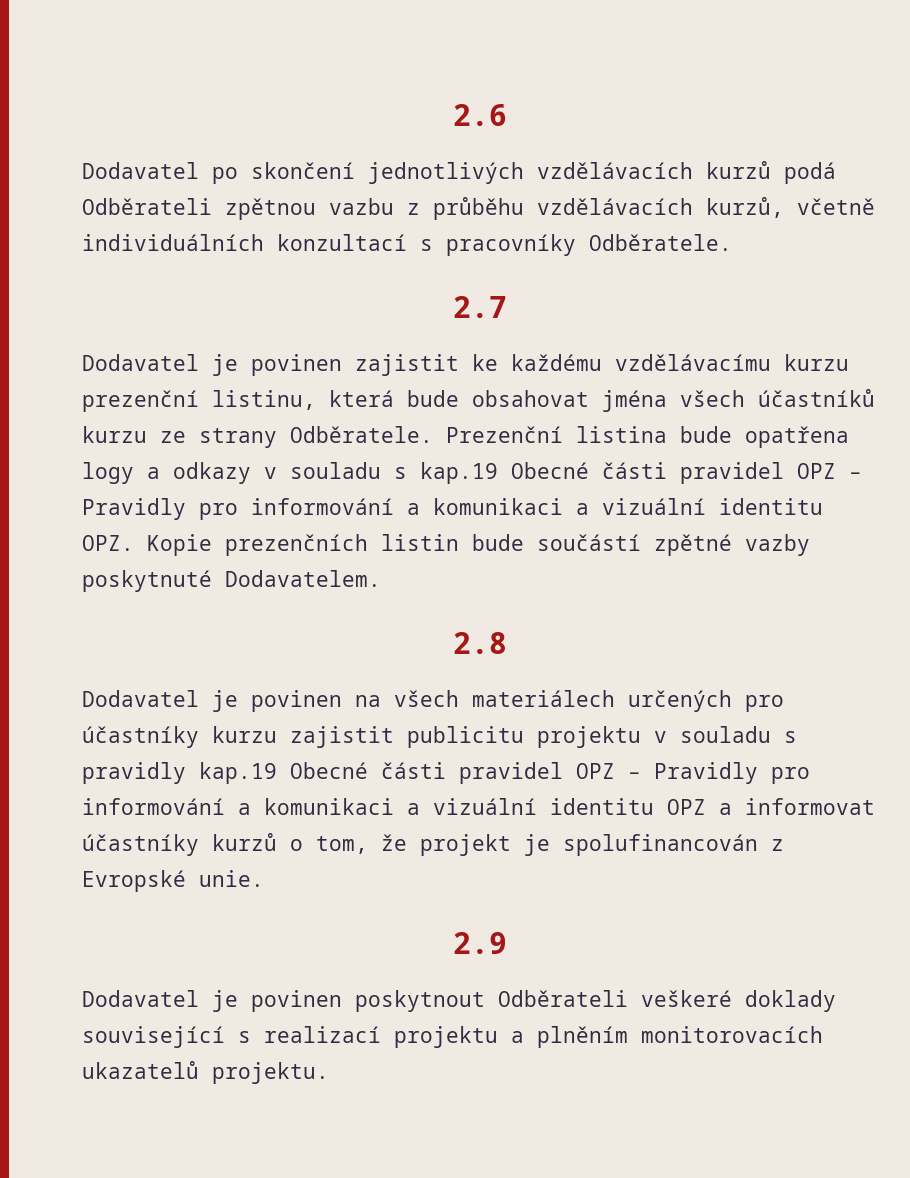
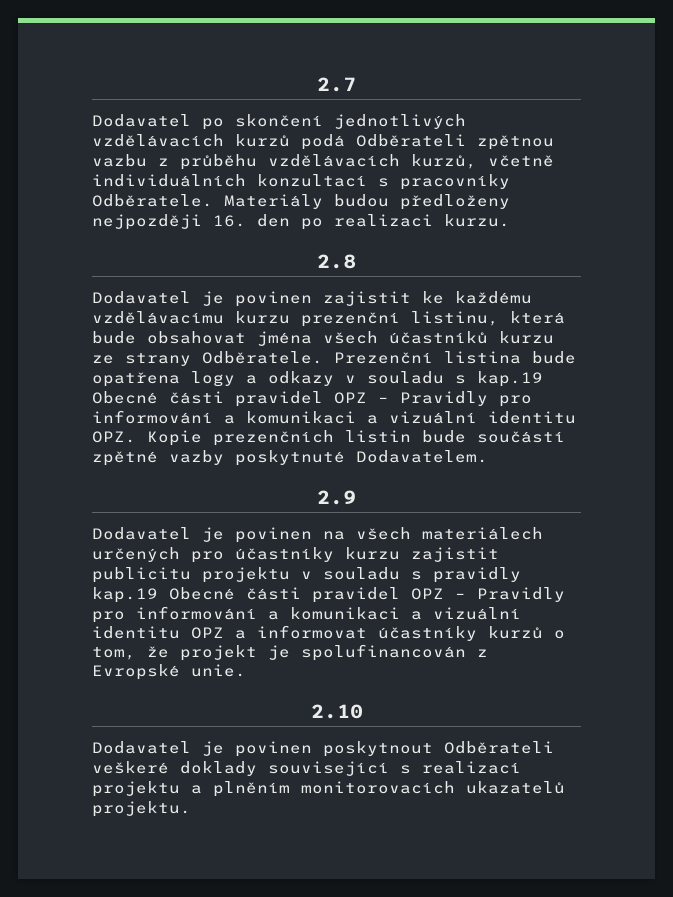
[452,104,507,126] 2.6 -> [317,77,356,92] 2.7
[452,296,507,318] // 2.7 -> [224,194,510,210] [92,214,510,230] [317,254,356,269] Materiály budou předloženy nejpozději 16. den po realizaci kurzu. // 2.8
[452,632,507,654] 2.8 -> [317,490,356,505] 2.9
[452,932,507,954] 2.9 -> [310,704,363,719] 2.10

